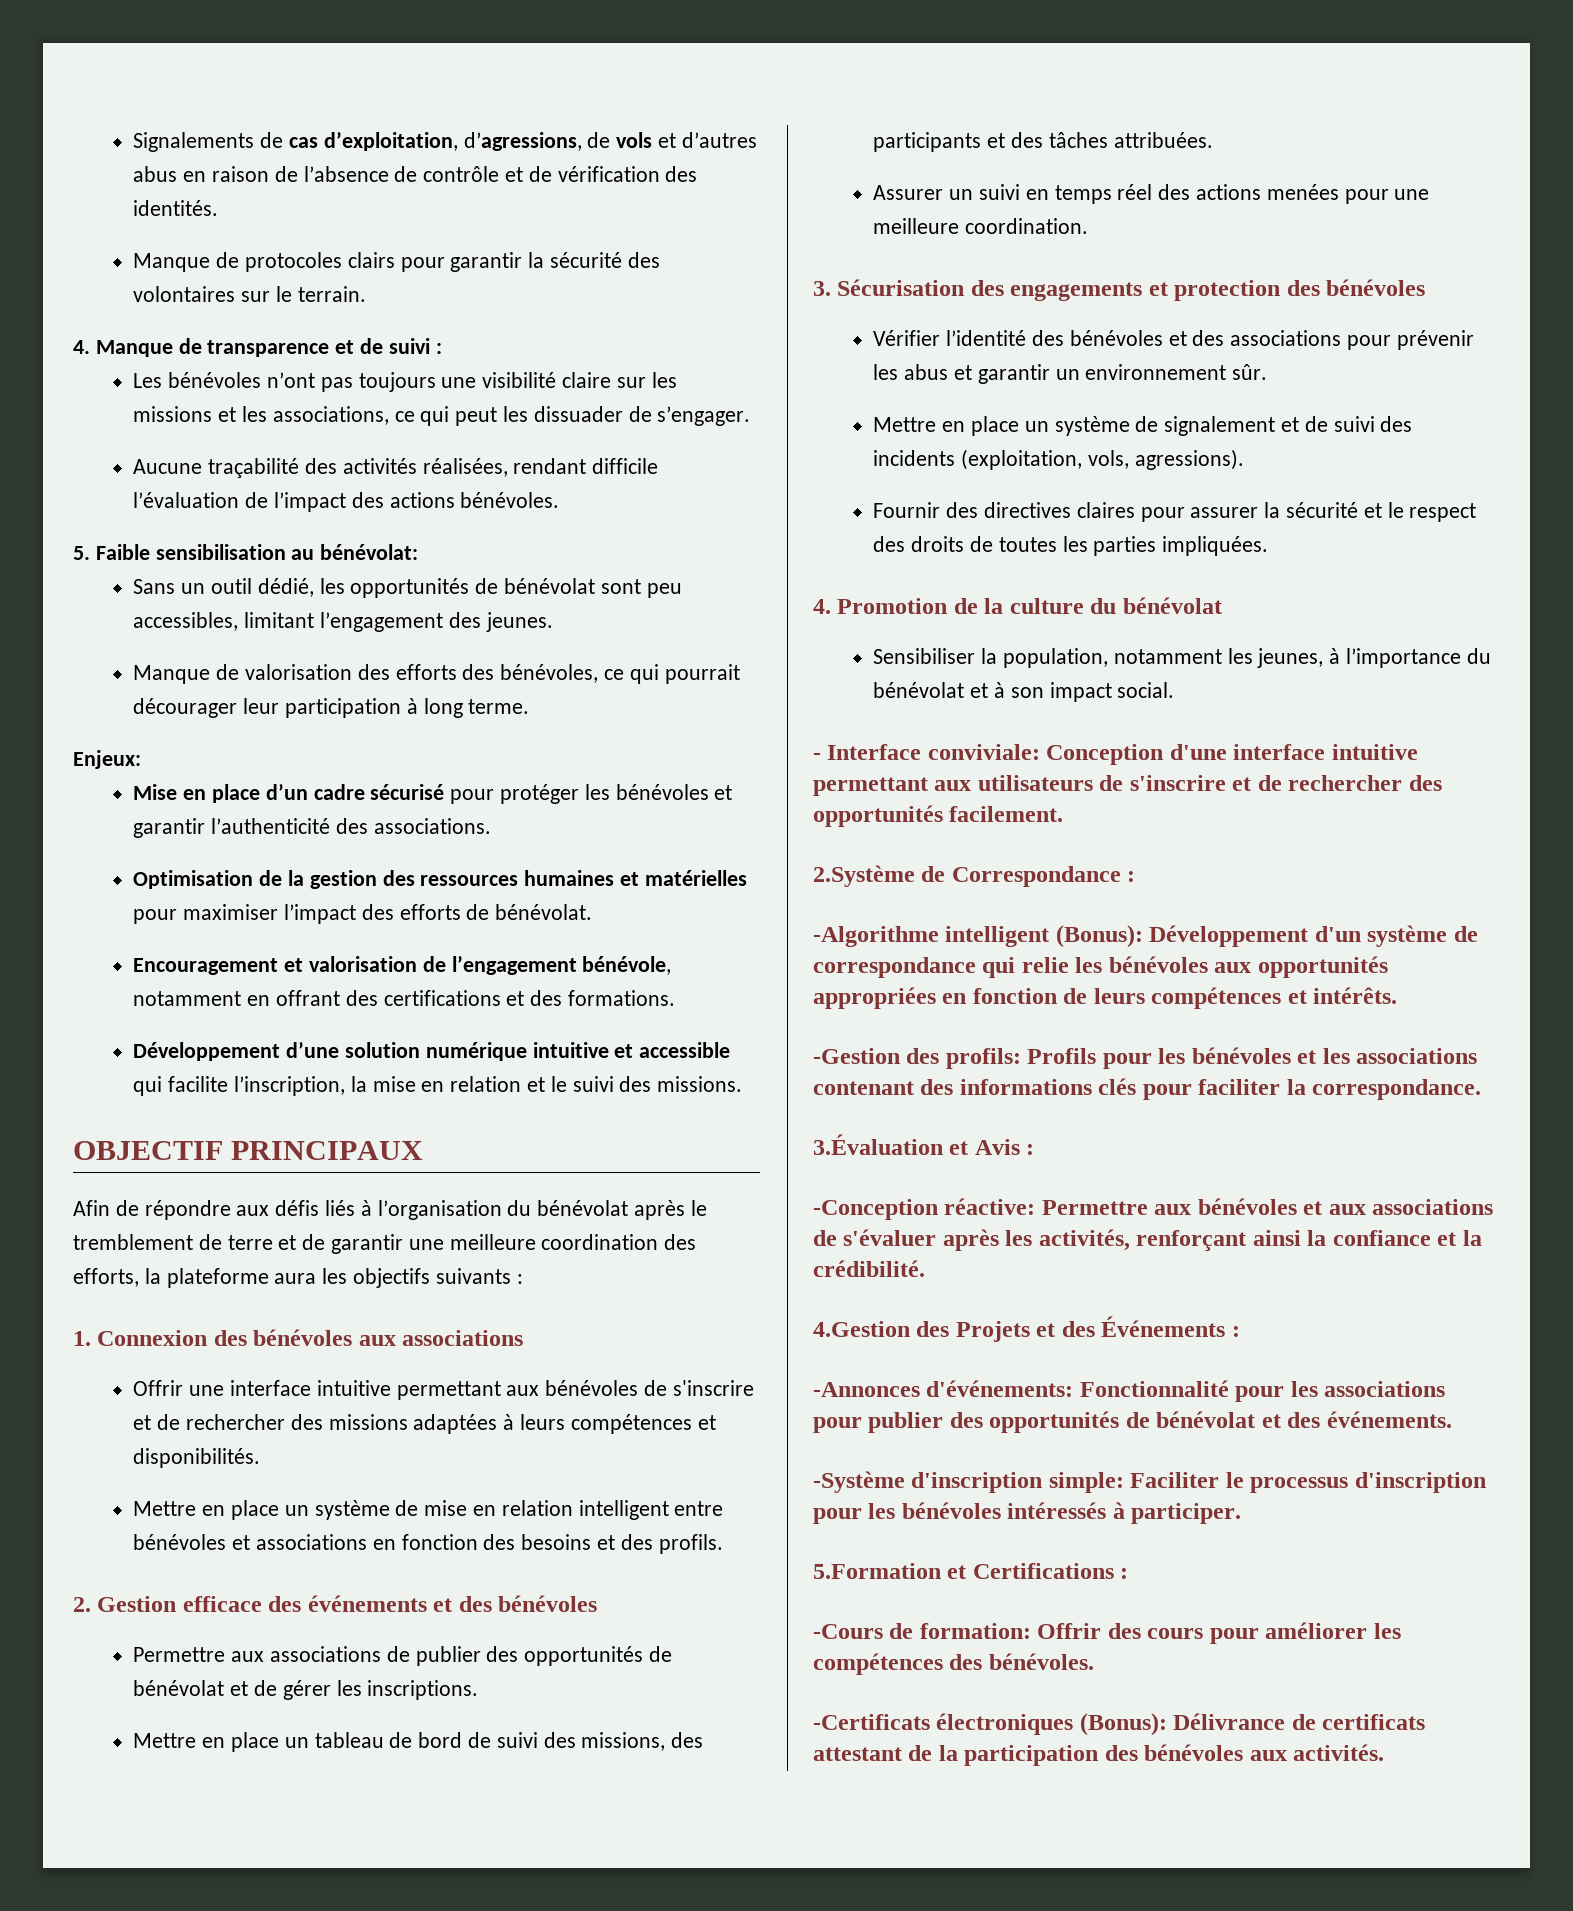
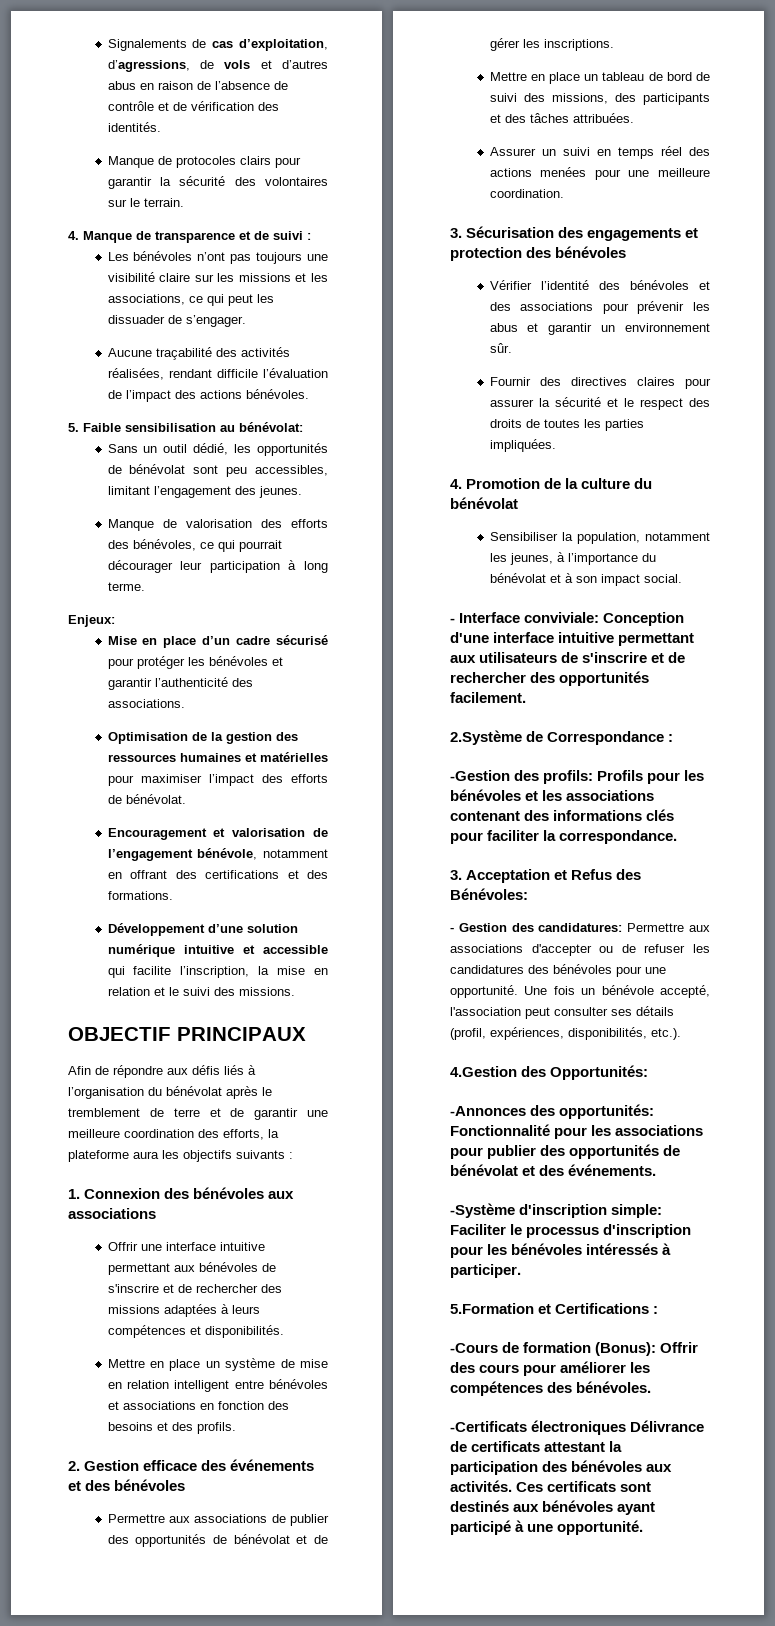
[873,416,1413,436] [873,449,1244,470] // Mettre en place un système de signalement et de suivi des incidents (exploitation, vols, agressions). -> (512, 348) none
[813,925,1478,948] [813,956,1388,978] [813,987,1398,1009] // -Algorithme intelligent (Bonus): Développement d'un système de correspondance qui relie les bénévoles aux opportunités appropriées en fonction de leurs compétences et intérêts. -> (674, 738) none
[813,1134,1035,1155] [813,1198,1494,1220] [813,1229,1482,1252] [813,1260,925,1277] [813,1316,1240,1342] 3.Évaluation et Avis : // -Conception réactive: Permettre aux bénévoles et aux associations de s'évaluer après les activités, renforçant ainsi la confiance et la crédibilité. // 4.Gestion des Projets et des Événements : -> [450,869,642,883] [450,888,528,900] [450,923,710,932] [450,944,710,956] [450,964,666,977] [450,985,710,998] [450,1006,674,1019] [450,1027,681,1040] [450,1065,649,1080] 3. Acceptation et Refus des Bénévoles: // - Gestion des candidatures: Permettre aux associations d'accepter ou de refuser les candidatures des bénévoles pour une opportunité. Une fois un bénévole accepté, l'association peut consulter ses détails (profil, expériences, disponibilités, etc.). // 4.Gestion des Opportunités:
[926,1380,1074,1397] d'événements: -> [530,1104,655,1119] des opportunités:
[919,1623,1031,1639] formation: -> [523,1342,657,1356] formation (Bonus):
[1079,1713,1167,1736] (Bonus): -> (627, 1427) none
[908,1745,933,1761] de -> (606, 1447) none
(1385, 1752) none -> [516,1481,652,1492] [450,1500,656,1515] [450,1520,644,1535] Ces certificats sont destinés aux bénévoles ayant participé à une opportunité.

